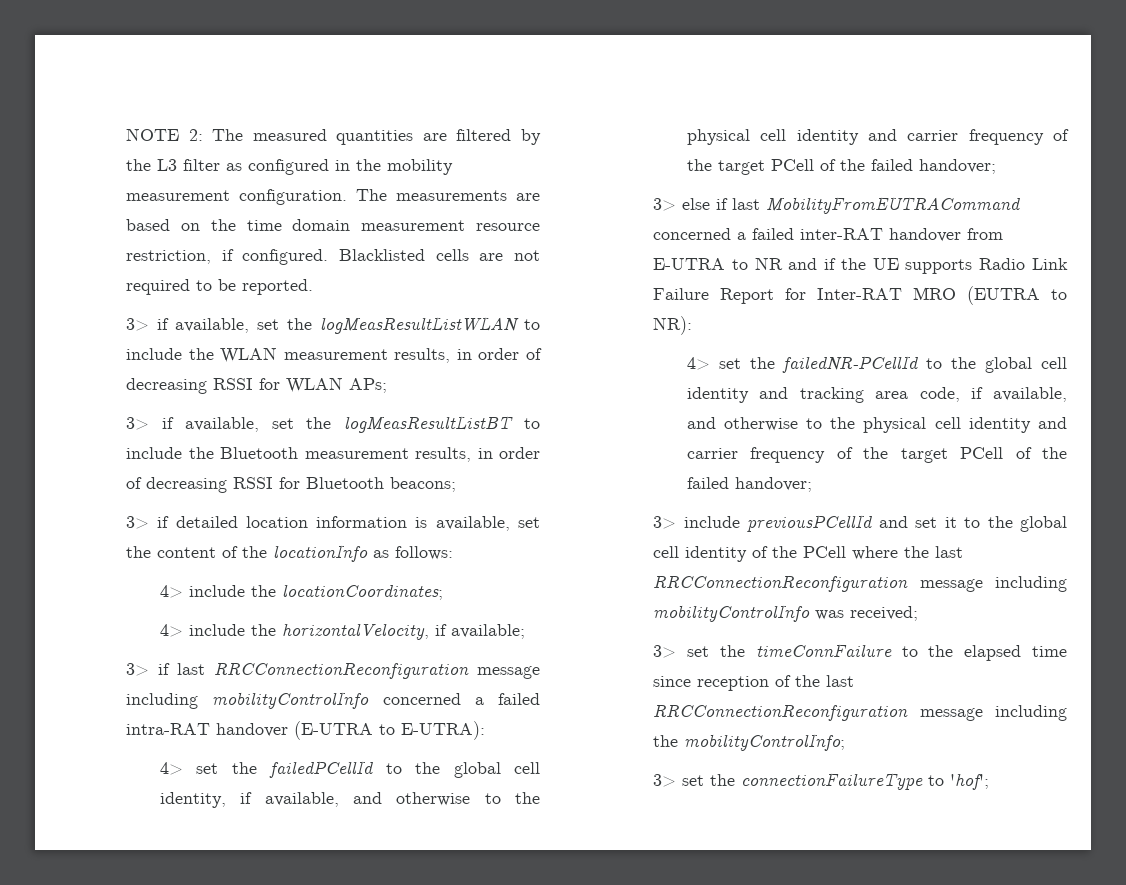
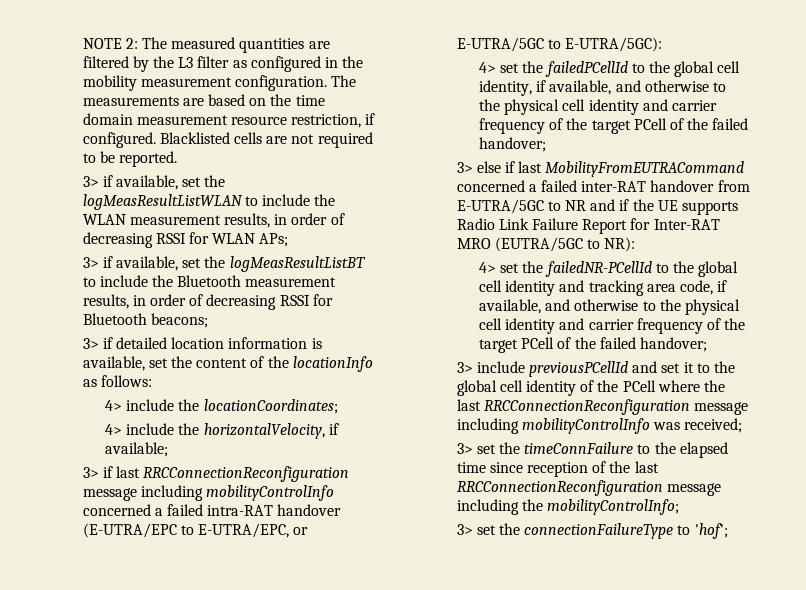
[294,721,486,740] (E-UTRA to E-UTRA): -> [82,523,309,538] [456,37,663,52] (E-UTRA/EPC to E-UTRA/EPC, or E-UTRA/5GC to E-UTRA/5GC):
[653,258,726,270] E-UTRA -> [456,199,544,214] E-UTRA/5GC
[967,286,1041,305] (EUTRA -> [494,237,583,252] (EUTRA/5GC

